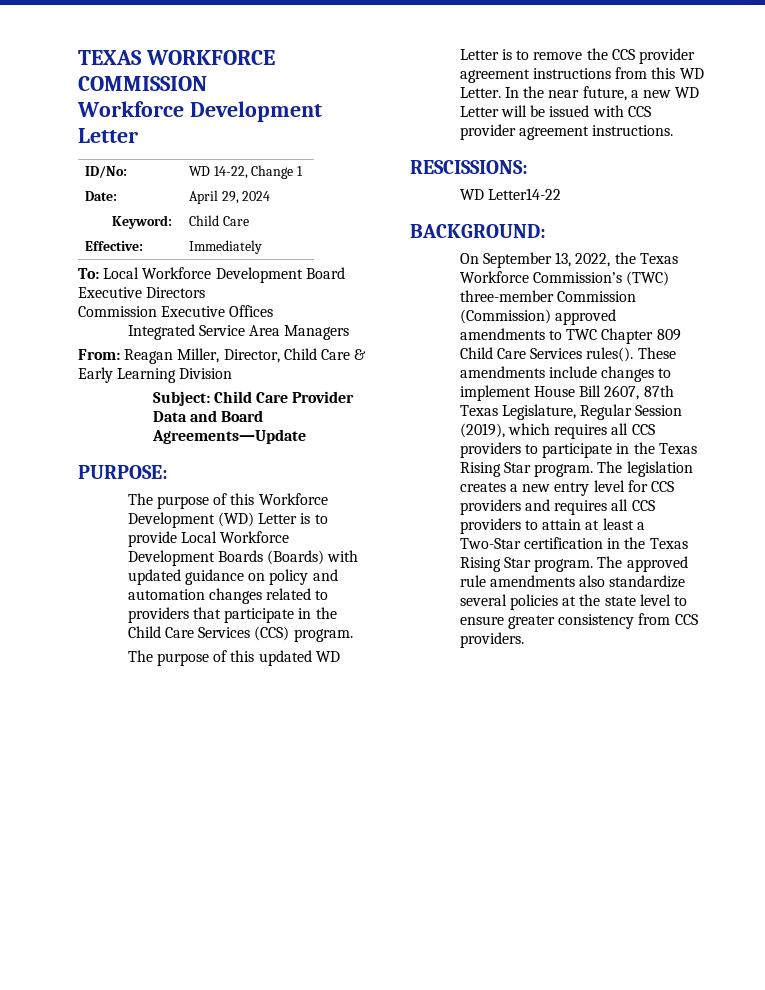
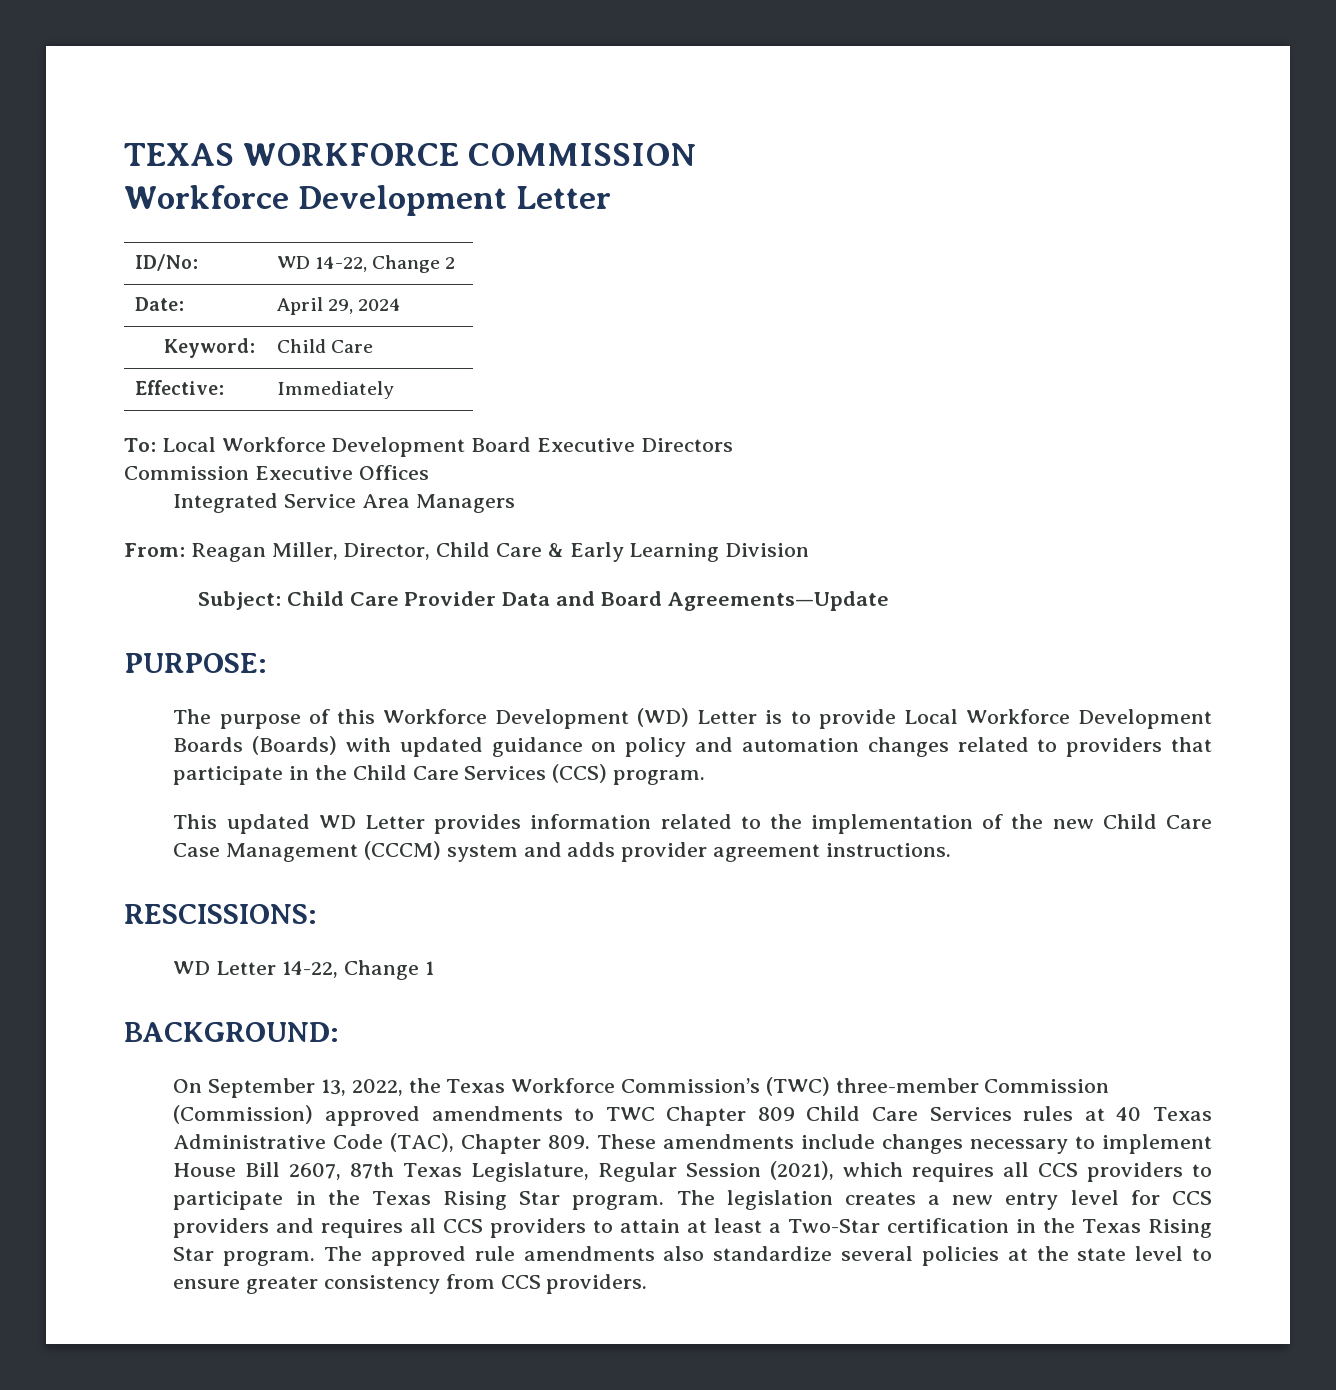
[297,166,304,176] 1 -> [445,257,456,269] 2
[127,650,340,666] [459,48,695,64] [459,67,704,83] [459,86,700,101] [459,105,651,117] The purpose of this updated WD Letter is to remove the CCS provider agreement instructions from this WD Letter. In the near future, a new WD Letter will be issued with CCS -> [173,814,1213,834] [173,841,616,862] This updated WD Letter provides information related to the implementation of the new Child Care Case Management (CCCM) system and adds
[487,188,561,200] Letter14-22 -> [216,960,434,980] Letter 14-22, Change 1
[586,347,634,362] rules(). -> [1023,1106,1213,1121] [173,1133,591,1154] rules at 40 Texas Administrative Code (TAC), Chapter 809.
(655, 374) none -> [970,1139,1069,1154] necessary
[459,423,505,438] (2019), -> [770,1161,835,1180] (2021),

